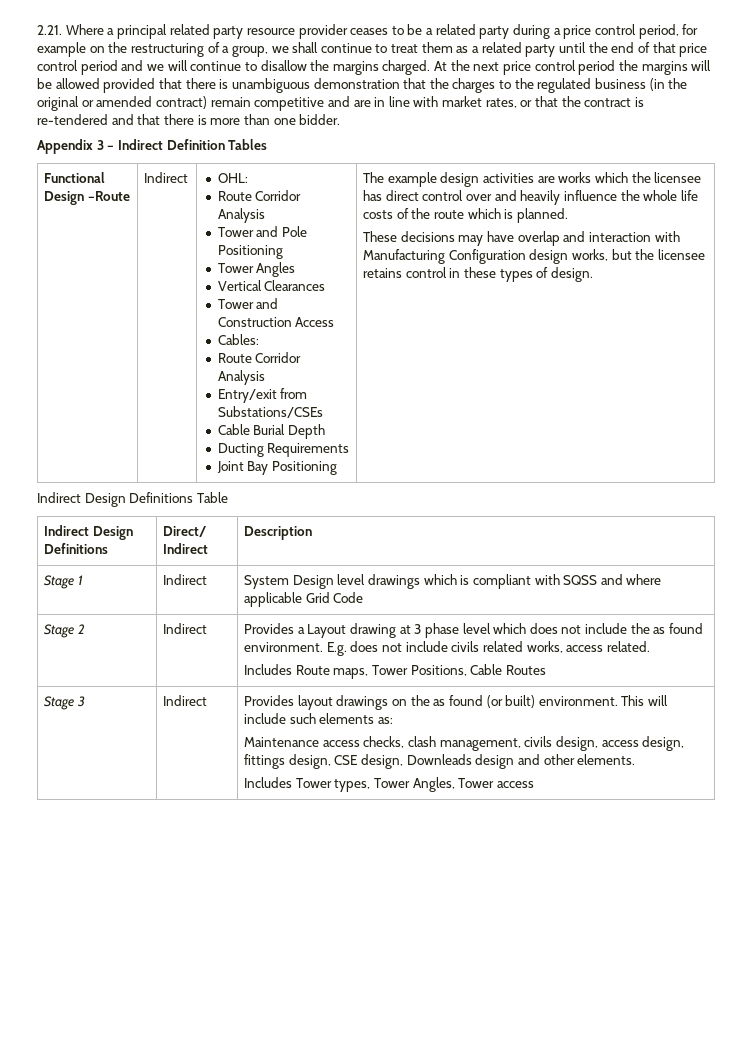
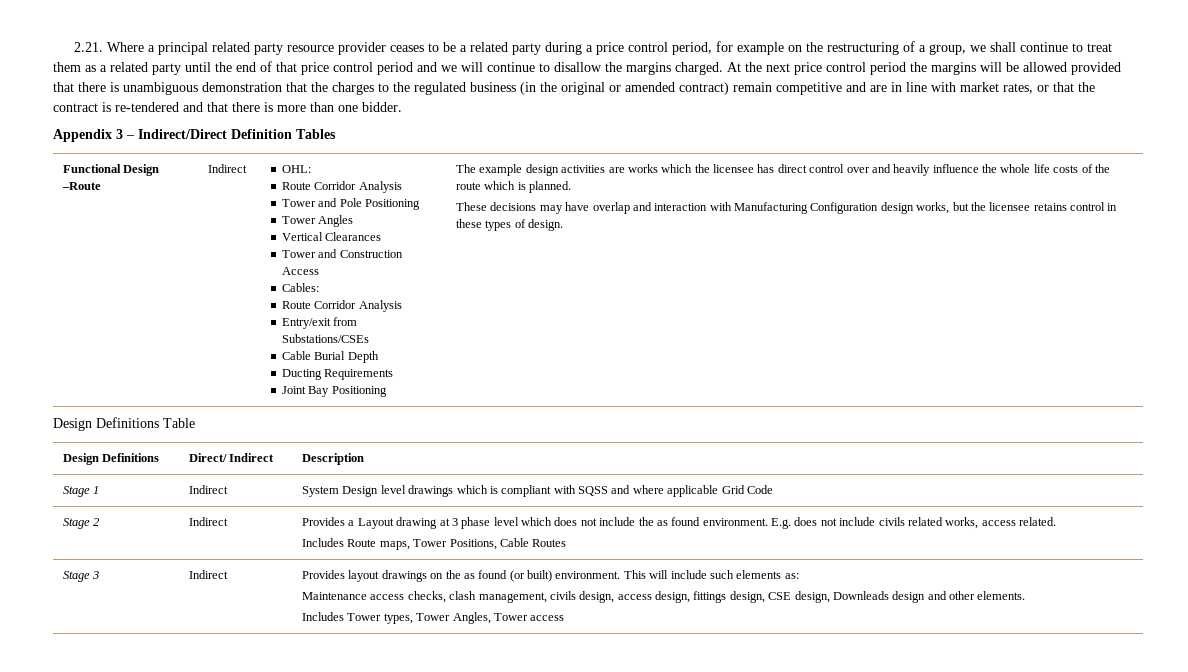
[117,139,163,150] Indirect -> [138,129,227,139] Indirect/Direct
[37,492,81,503] Indirect -> (564, 225) none
[43,525,89,536] Indirect -> (195, 423) none

